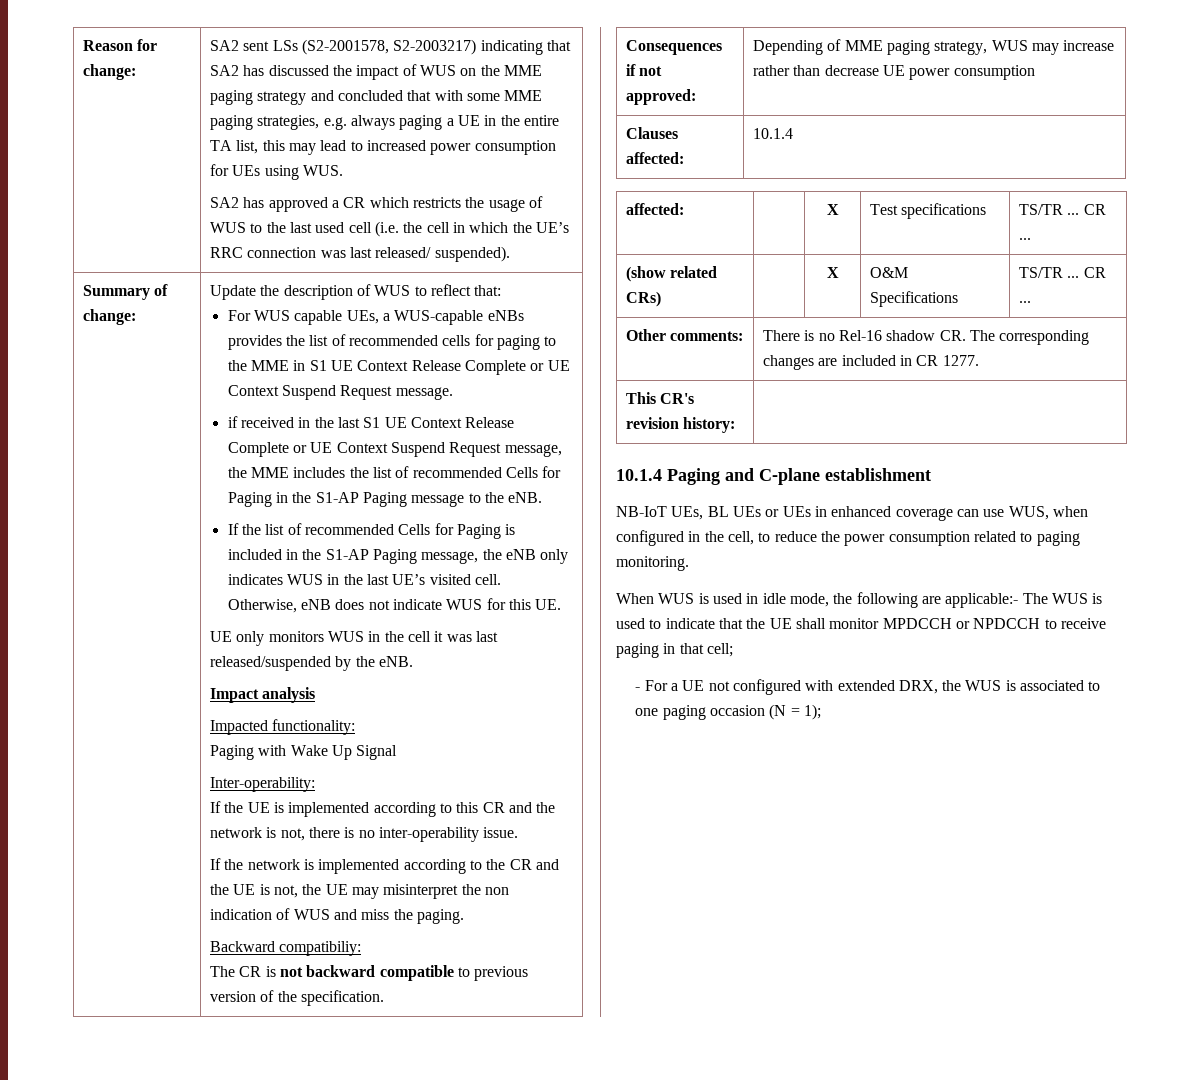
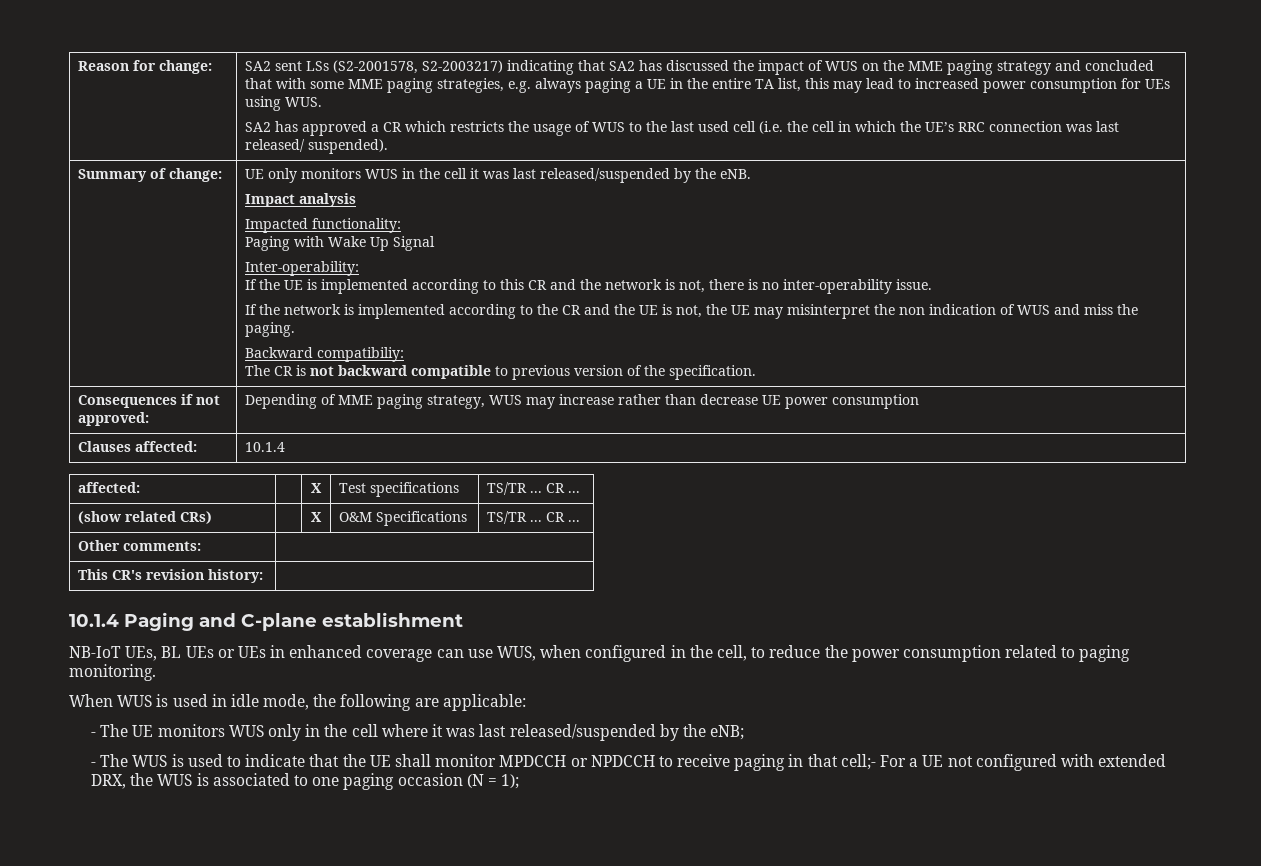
[210,284,502,300] [227,310,524,325] [227,334,557,350] [227,360,570,375] [227,385,453,400] [227,416,515,428] [227,442,562,457] [227,466,562,478] [227,492,543,507] [227,523,516,539] [227,549,569,564] [227,574,501,585] [227,598,562,613] Update the description of WUS to reflect that: // For WUS capable UEs, a WUS-capable eNBs provides the list of recommended cells for paging to the MME in S1 UE Context Release Complete or UE Context Suspend Request message. // if received in the last S1 UE Context Release Complete or UE Context Suspend Request message, the MME includes the list of recommended Cells for Paging in the S1-AP Paging message to the eNB. // If the list of recommended Cells for Paging is included in the S1-AP Paging message, the eNB only indicates WUS in the last UE’s visited cell. Otherwise, eNB does not indicate WUS for this UE. // -> (223, 175) none
[763,330,1090,345] [763,355,979,370] There is no Rel-16 shadow CR. The corresponding changes are included in CR 1277. -> (202, 546) none
[945,593,1019,608] applicable:- -> [442,694,526,711] [91,724,745,741] [91,762,97,767] applicable: // - The UE monitors WUS only in the cell where it was last released/suspended by the eNB; // -
[706,643,733,657] [635,687,641,691] cell; // - -> [840,754,876,770] cell;-

